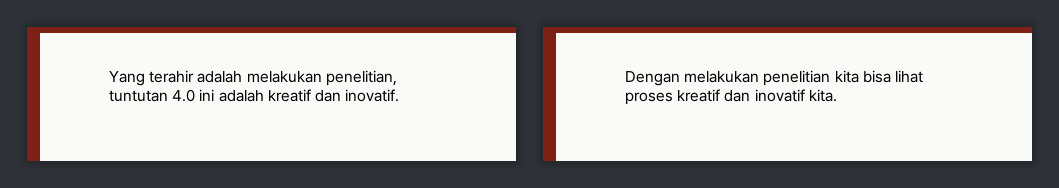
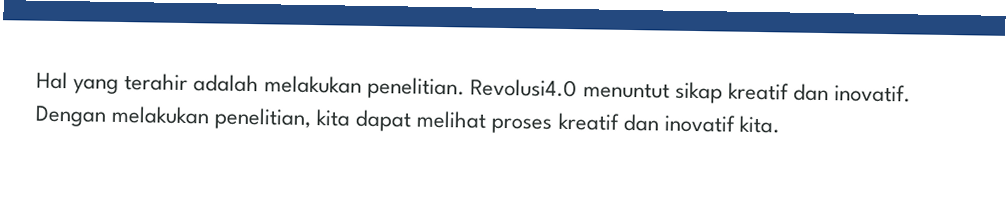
[109,71,145,86] Yang -> [36,71,120,94] Hal yang
[325,70,397,86] [109,89,264,102] penelitian, tuntutan 4.0 ini adalah -> [367,76,723,104] penelitian. Revolusi4.0 menuntut sikap
[763,70,923,86] penelitian kita bisa lihat -> [214,107,487,132] penelitian, kita dapat melihat

